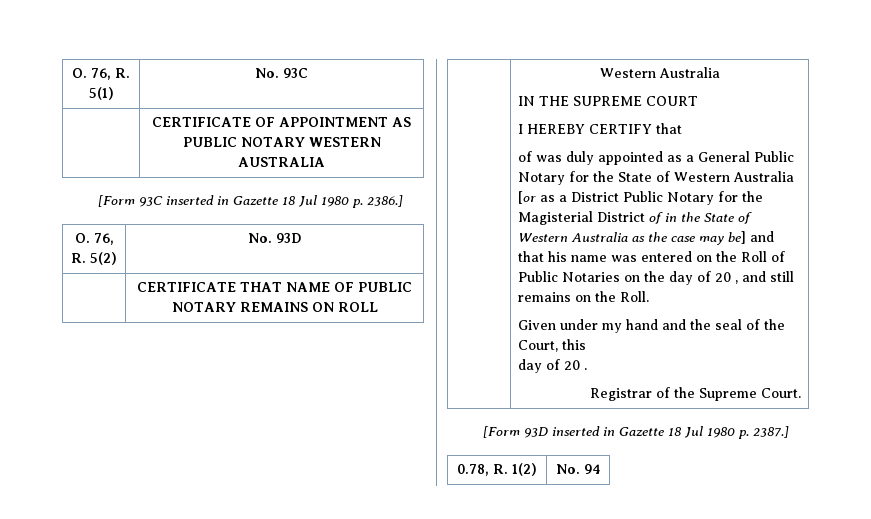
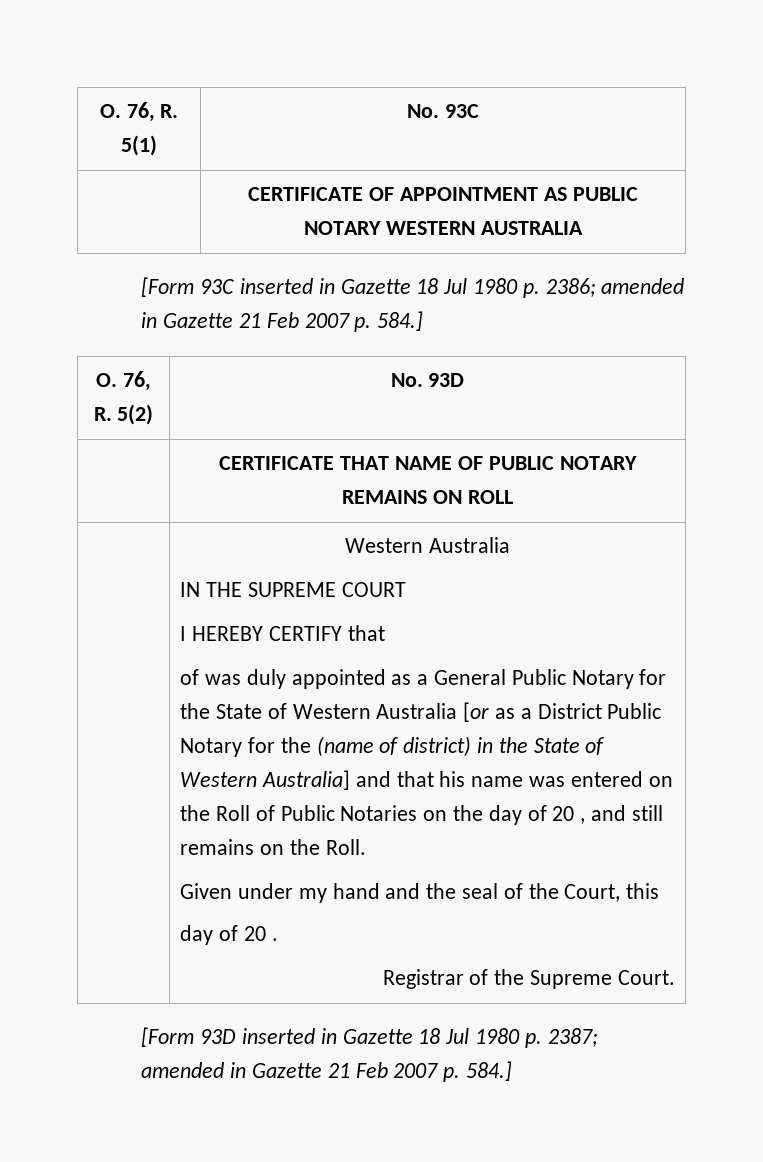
[367,195,404,207] 2386.] -> [545,278,685,297] [141,311,424,332] 2386; amended in Gazette 21 Feb 2007 p. 584.]
[518,211,664,225] Magisterial District of -> [316,736,472,757] (name of district)
[571,231,747,245] Australia as the case may be] -> [262,770,351,790] Australia]
[753,426,790,438] [457,463,537,476] [556,464,600,474] 2387.] // 0.78, R. 1(2) | No. 94 -> [547,1028,598,1047] [141,1061,512,1082] 2387; amended in Gazette 21 Feb 2007 p. 584.]

